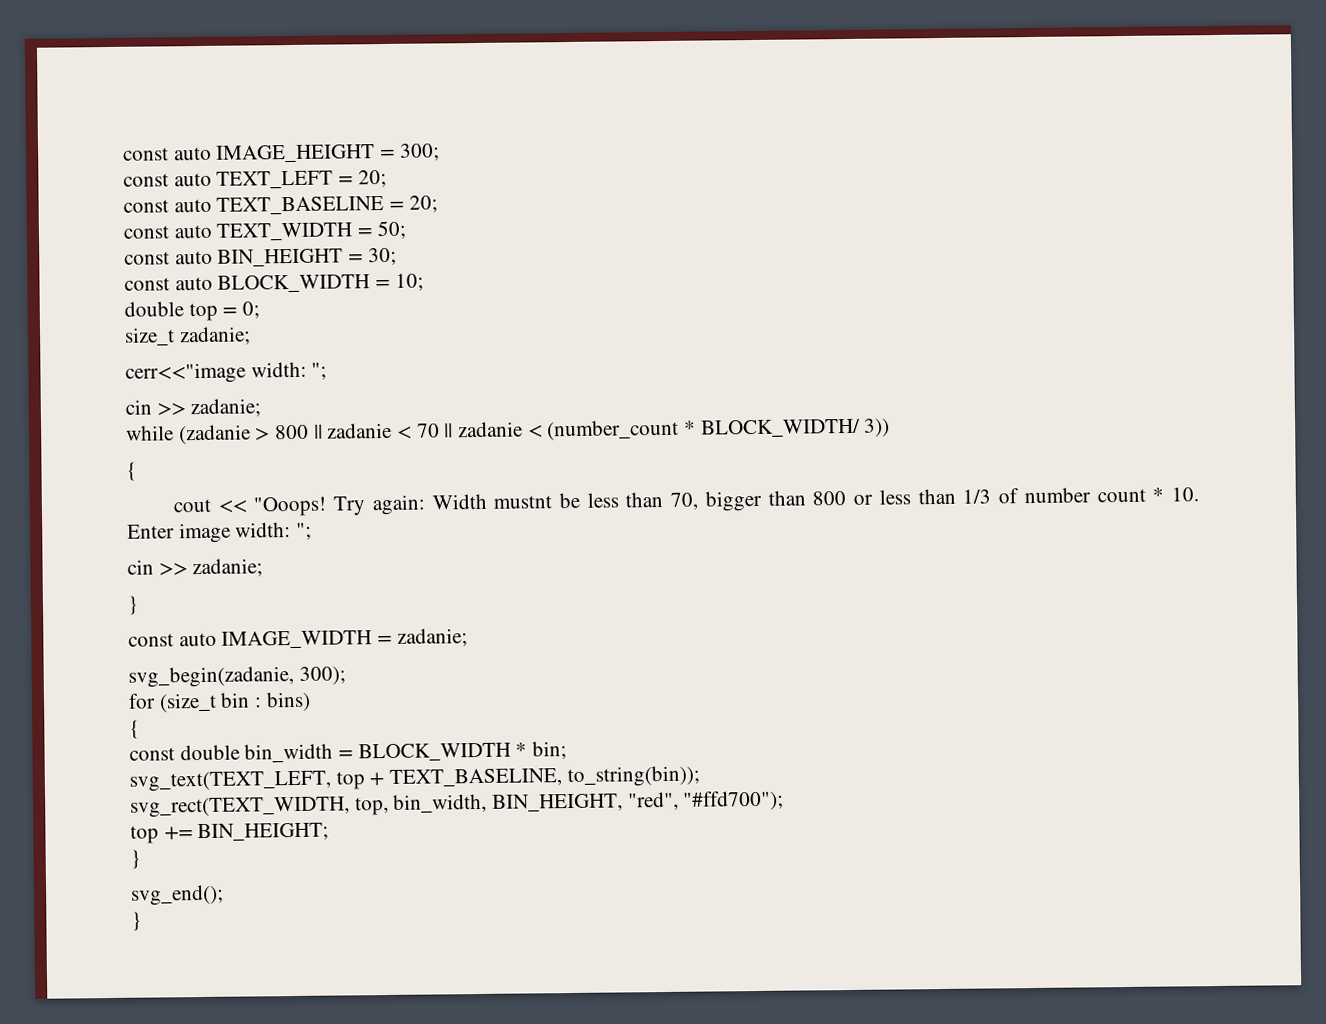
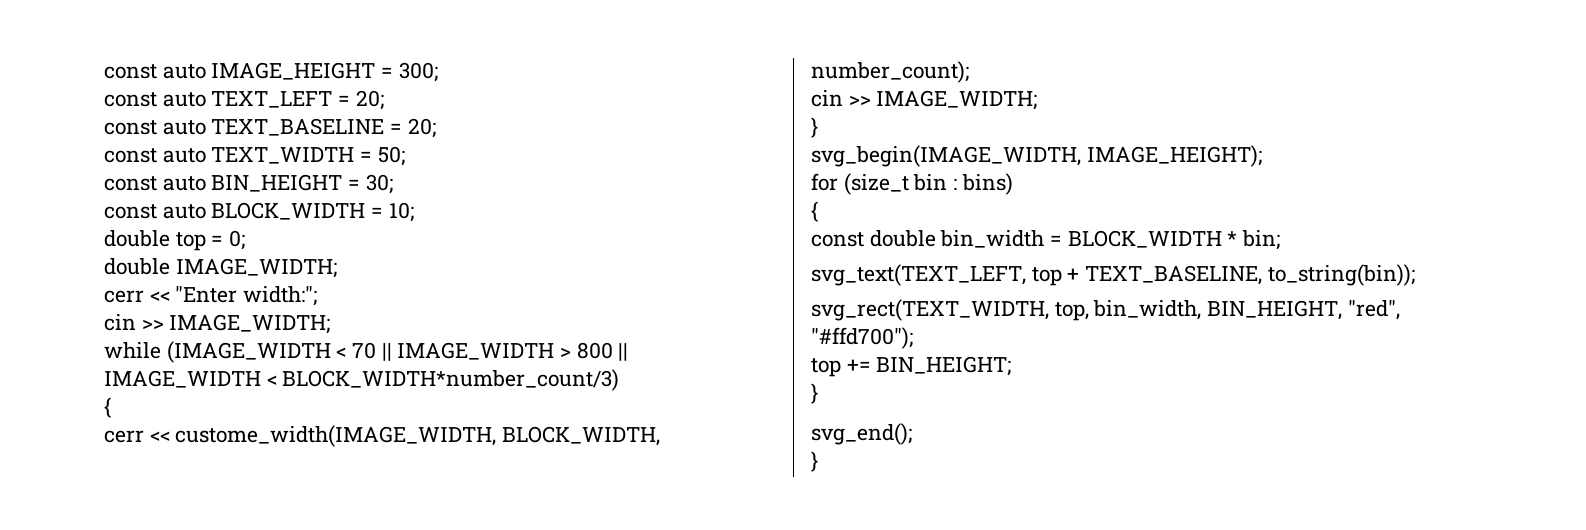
[124,326,251,346] [125,361,328,384] [125,398,262,418] size_t zadanie; // cerr<<"image width: "; // cin >> zadanie; -> [104,258,337,278] [104,286,318,306] [104,314,331,334] double IMAGE_WIDTH; // cerr << "Enter width:"; // cin >> IMAGE_WIDTH;
[178,418,891,445] [126,461,137,481] [172,487,1199,517] [127,522,313,544] [127,558,264,578] [127,595,139,615] [128,628,468,649] [128,666,346,688] (zadanie > 800 || zadanie < 70 || zadanie < (number_count * BLOCK_WIDTH/ 3)) // { // cout << "Ooops! Try again: Width mustnt be less than 70, bigger than 800 or less than 1/3 of number count * 10. Enter image width: "; // cin >> zadanie; // } // const auto IMAGE_WIDTH = zadanie; // svg_begin(zadanie, 300); -> [166,341,629,363] [104,369,620,391] [104,397,111,418] [104,425,661,447] [811,61,969,83] [811,90,1038,110] [811,117,818,138] [811,145,1262,167] (IMAGE_WIDTH < 70 || IMAGE_WIDTH > 800 || IMAGE_WIDTH < BLOCK_WIDTH*number_count/3) // { // cerr << custome_width(IMAGE_WIDTH, BLOCK_WIDTH, number_count); // cin >> IMAGE_WIDTH; // } // svg_begin(IMAGE_WIDTH, IMAGE_HEIGHT);

